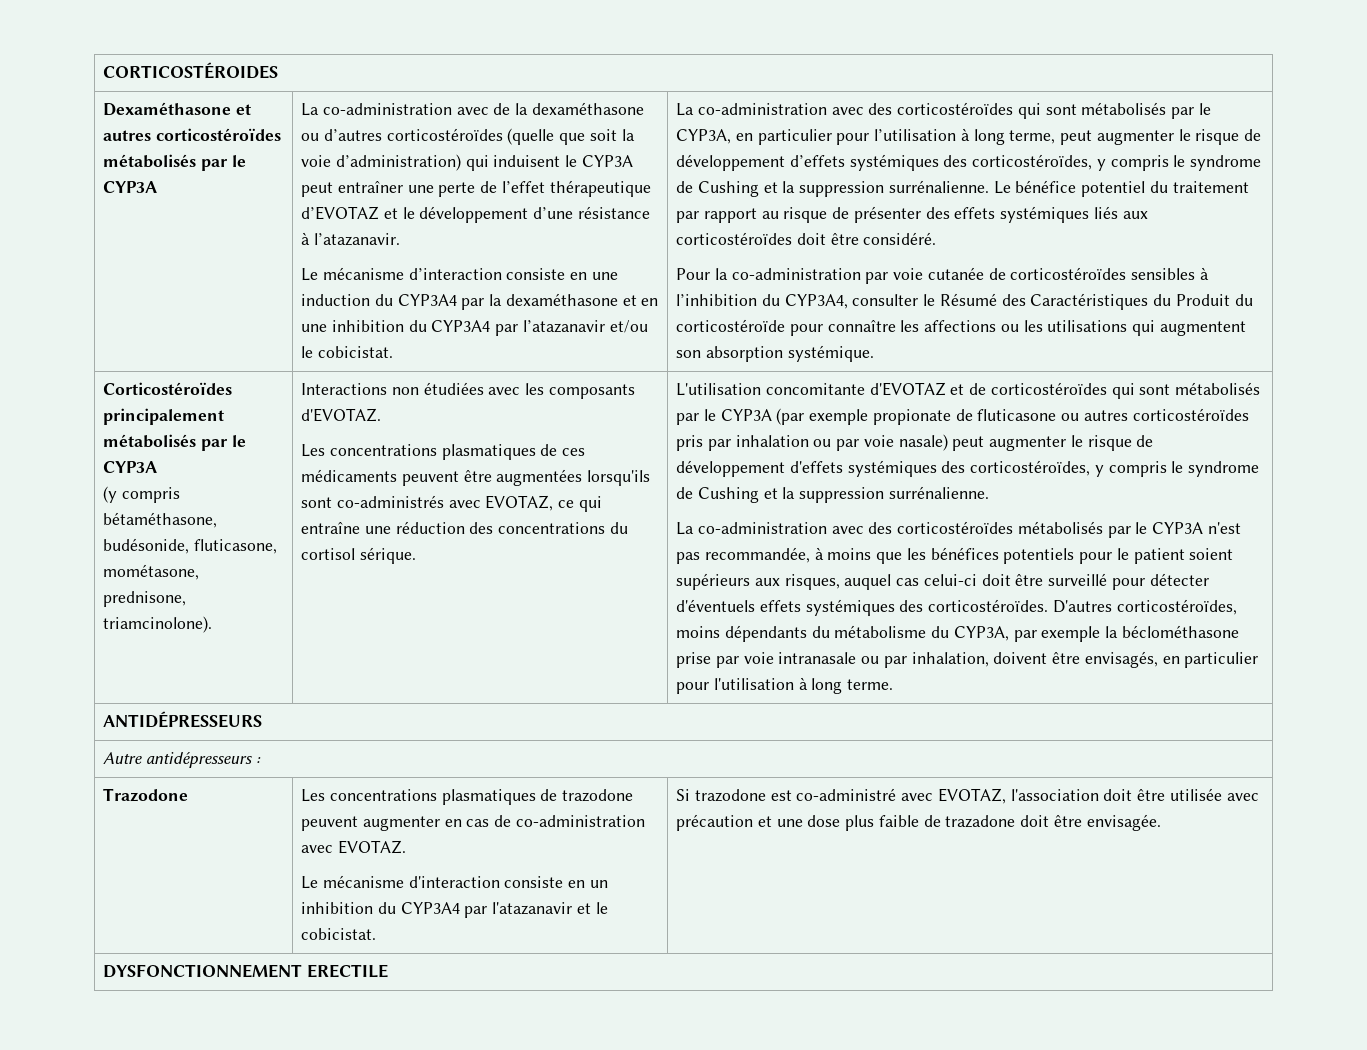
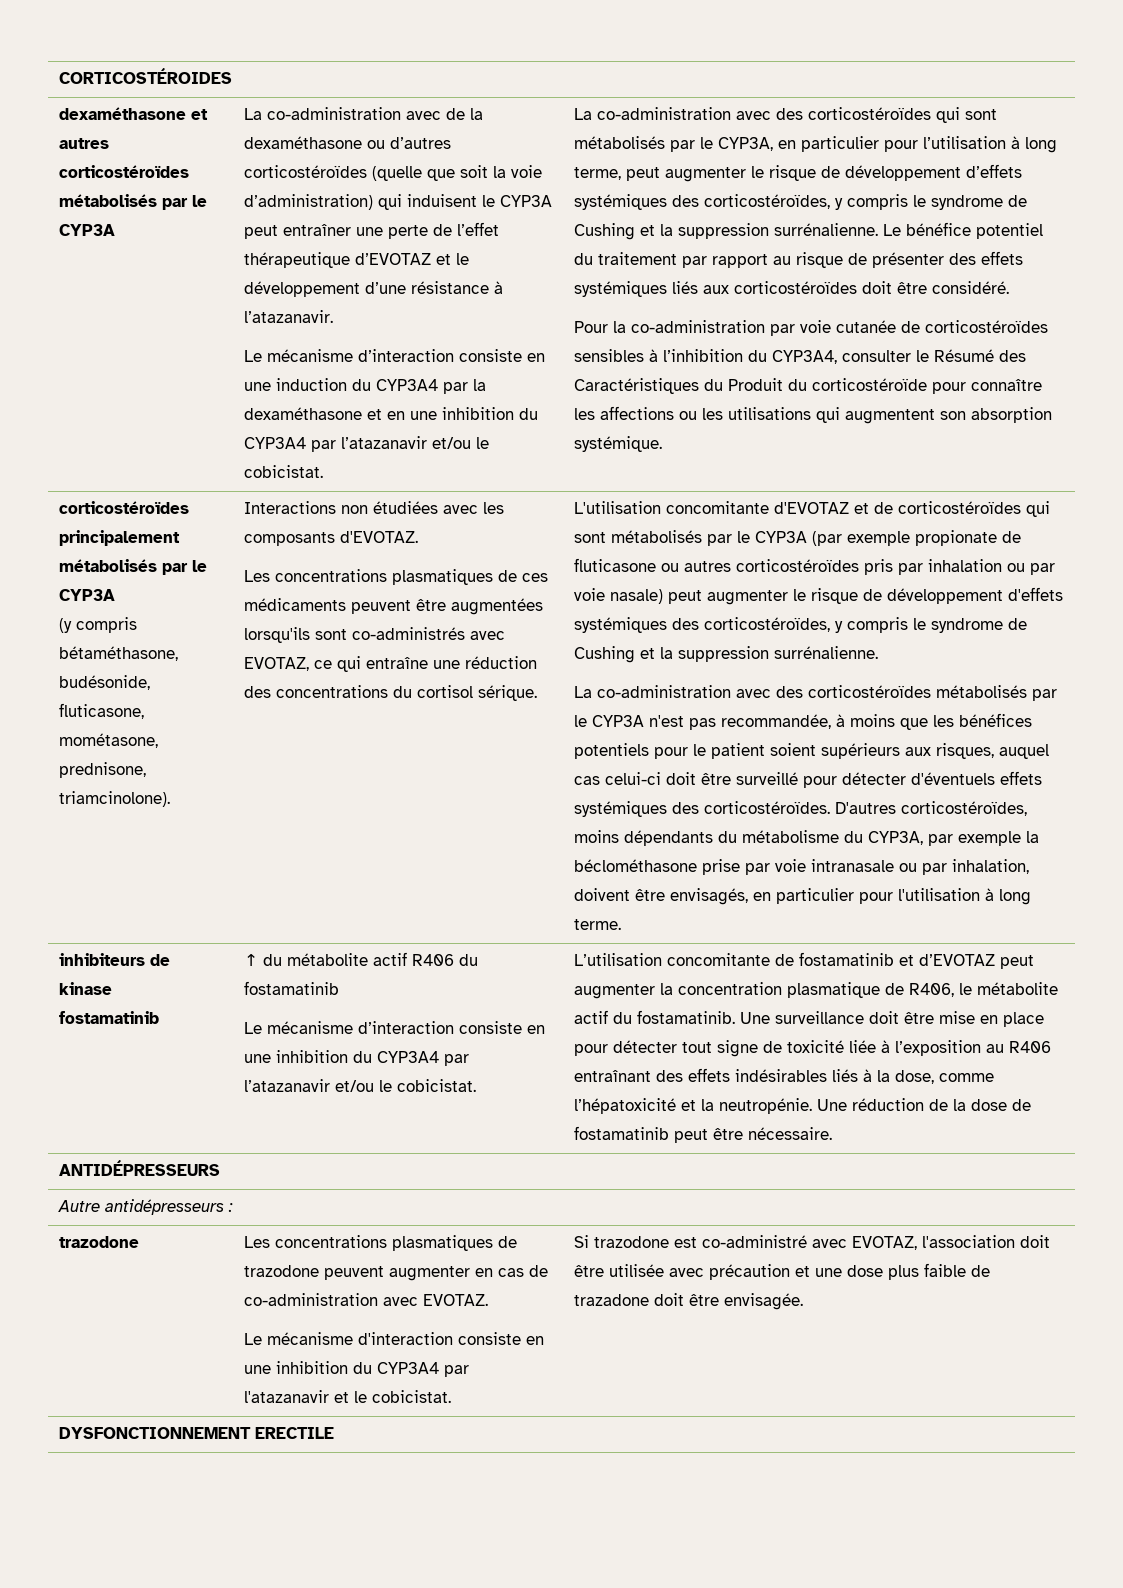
[103,102,232,116] Dexaméthasone -> [58,107,186,120] dexaméthasone
[103,382,233,395] Corticostéroïdes -> [58,501,189,514] corticostéroïdes
(894, 684) none -> [58,953,170,966] [58,982,112,995] [58,1011,159,1024] [243,952,478,966] [243,981,339,995] [243,1021,545,1034] [243,1050,469,1066] [243,1079,476,1092] [573,952,1034,969] [573,982,1058,999] [573,1010,1044,1027] [573,1040,1051,1057] [573,1068,994,1084] [573,1098,1031,1114] [573,1126,832,1143] // inhibiteurs de kinase // fostamatinib | ↑ du métabolite actif R406 du fostamatinib // Le mécanisme d’interaction consiste en une inhibition du CYP3A4 par l’atazanavir et/ou le cobicistat. | L’utilisation concomitante de fostamatinib et d’EVOTAZ peut augmenter la concentration plasmatique de R406, le métabolite actif du fostamatinib. Une surveillance doit être mise en place pour détecter tout signe de toxicité liée à l’exposition au R406 entraînant des effets indésirables liés à la dose, comme l’hépatoxicité et la neutropénie. Une réduction de la dose de fostamatinib peut être nécessaire.
[103,788,189,802] Trazodone -> [58,1236,139,1248] trazodone
[589,880,608,888] un -> [243,1365,271,1374] une

